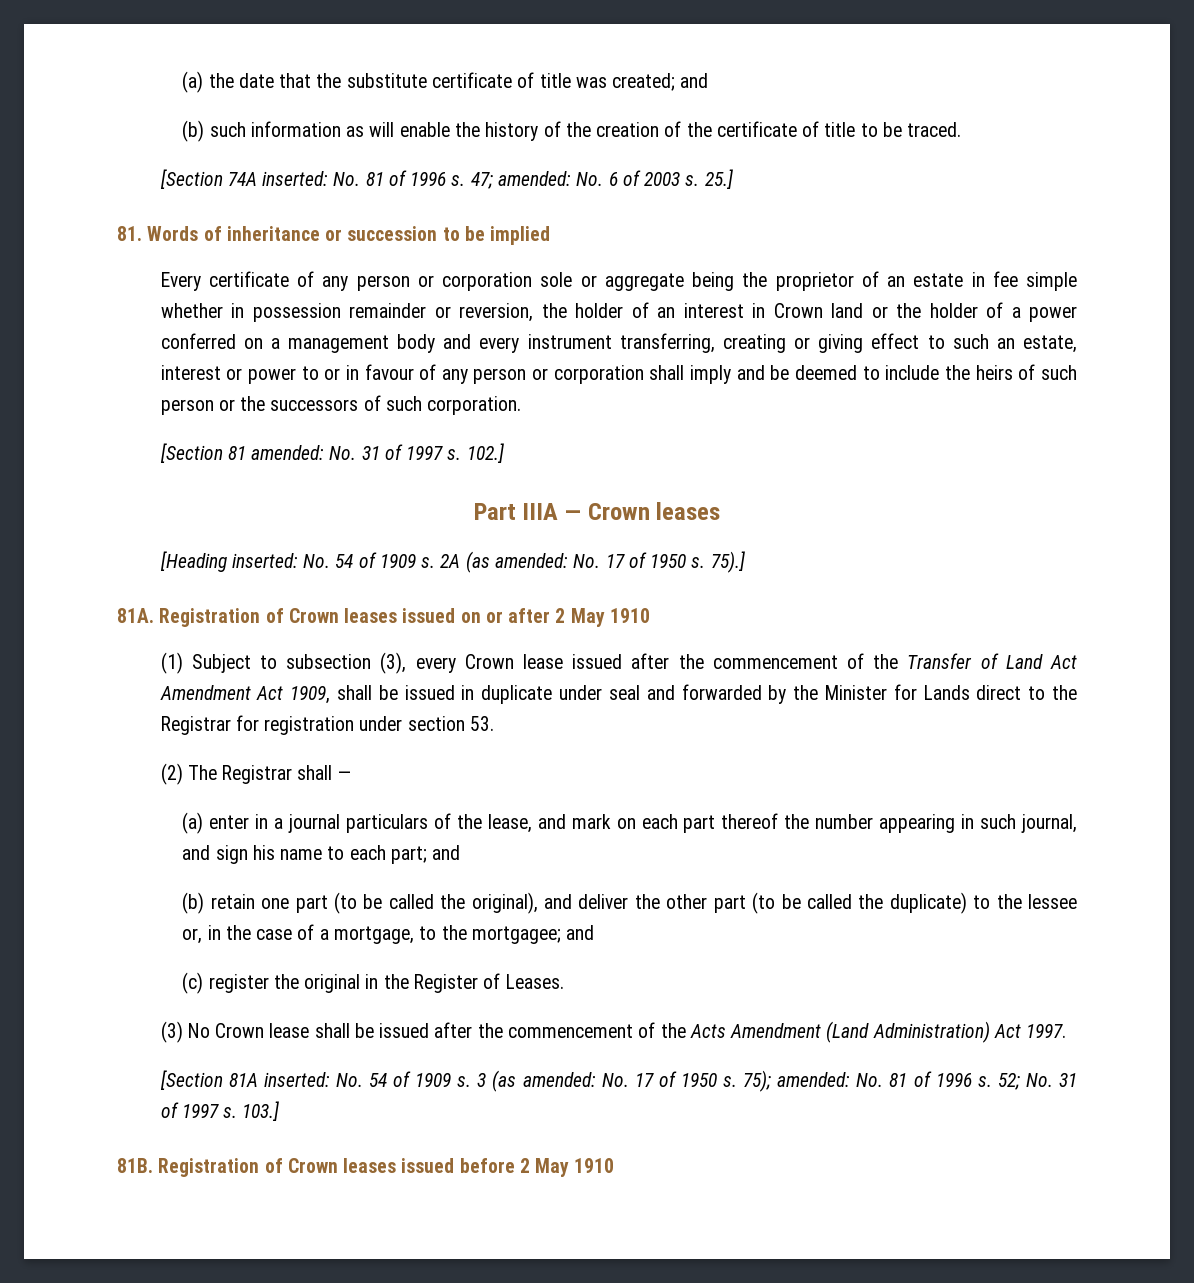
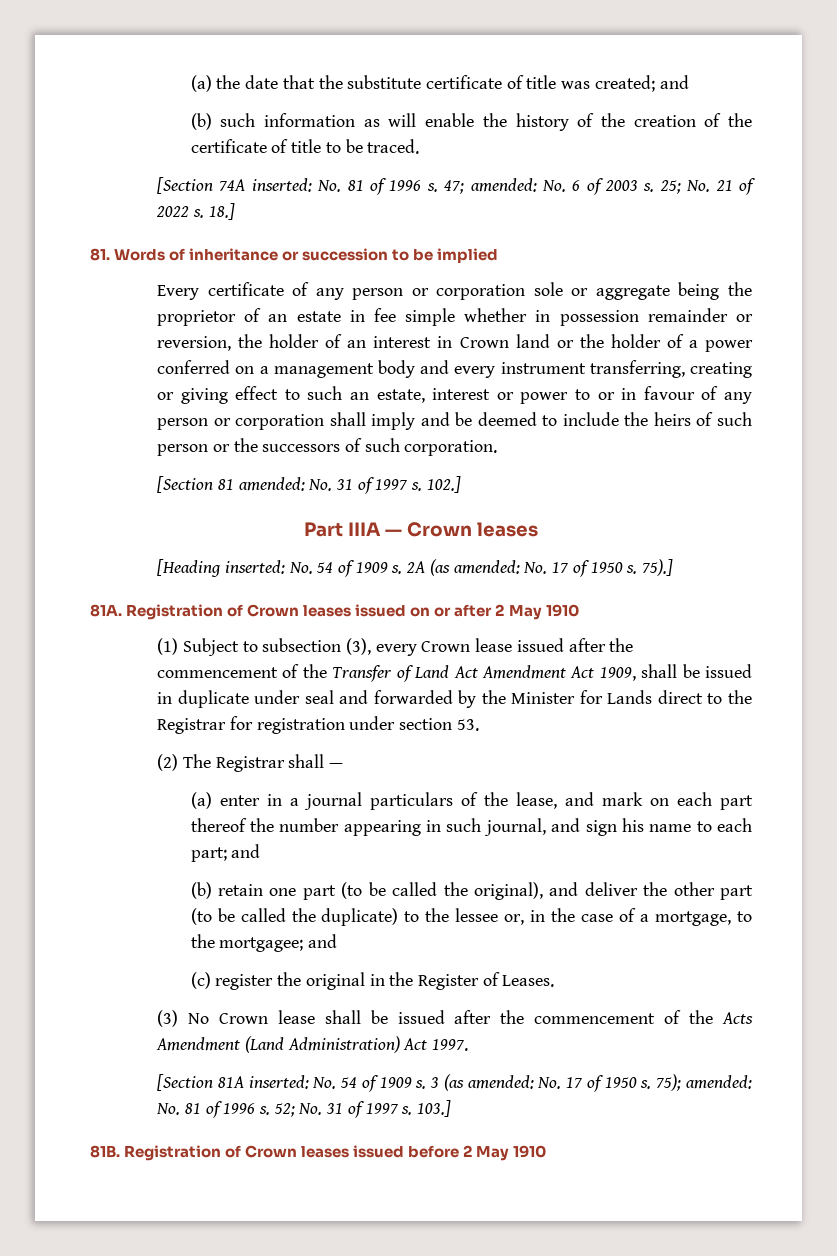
[704,169,733,189] 25.] -> [659,178,756,195] [156,203,235,220] 25; No. 21 of 2022 s. 18.]

